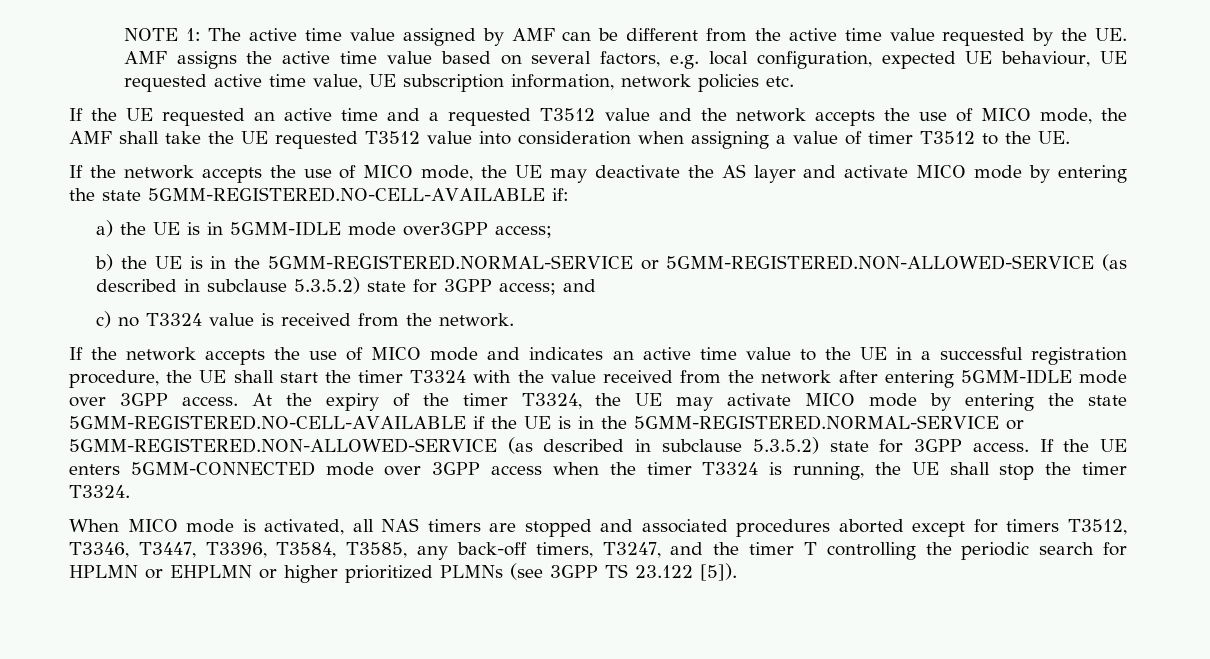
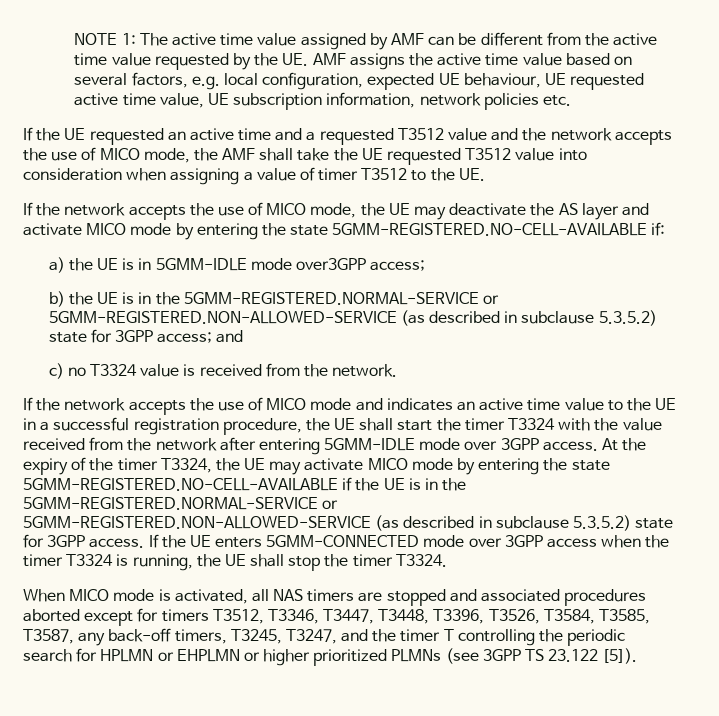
[205,542,267,558] T3396, -> [378,609,540,624] T3448, T3396, T3526,
(408, 550) none -> [23,629,74,644] T3587,
(593, 550) none -> [230,629,282,644] T3245,

